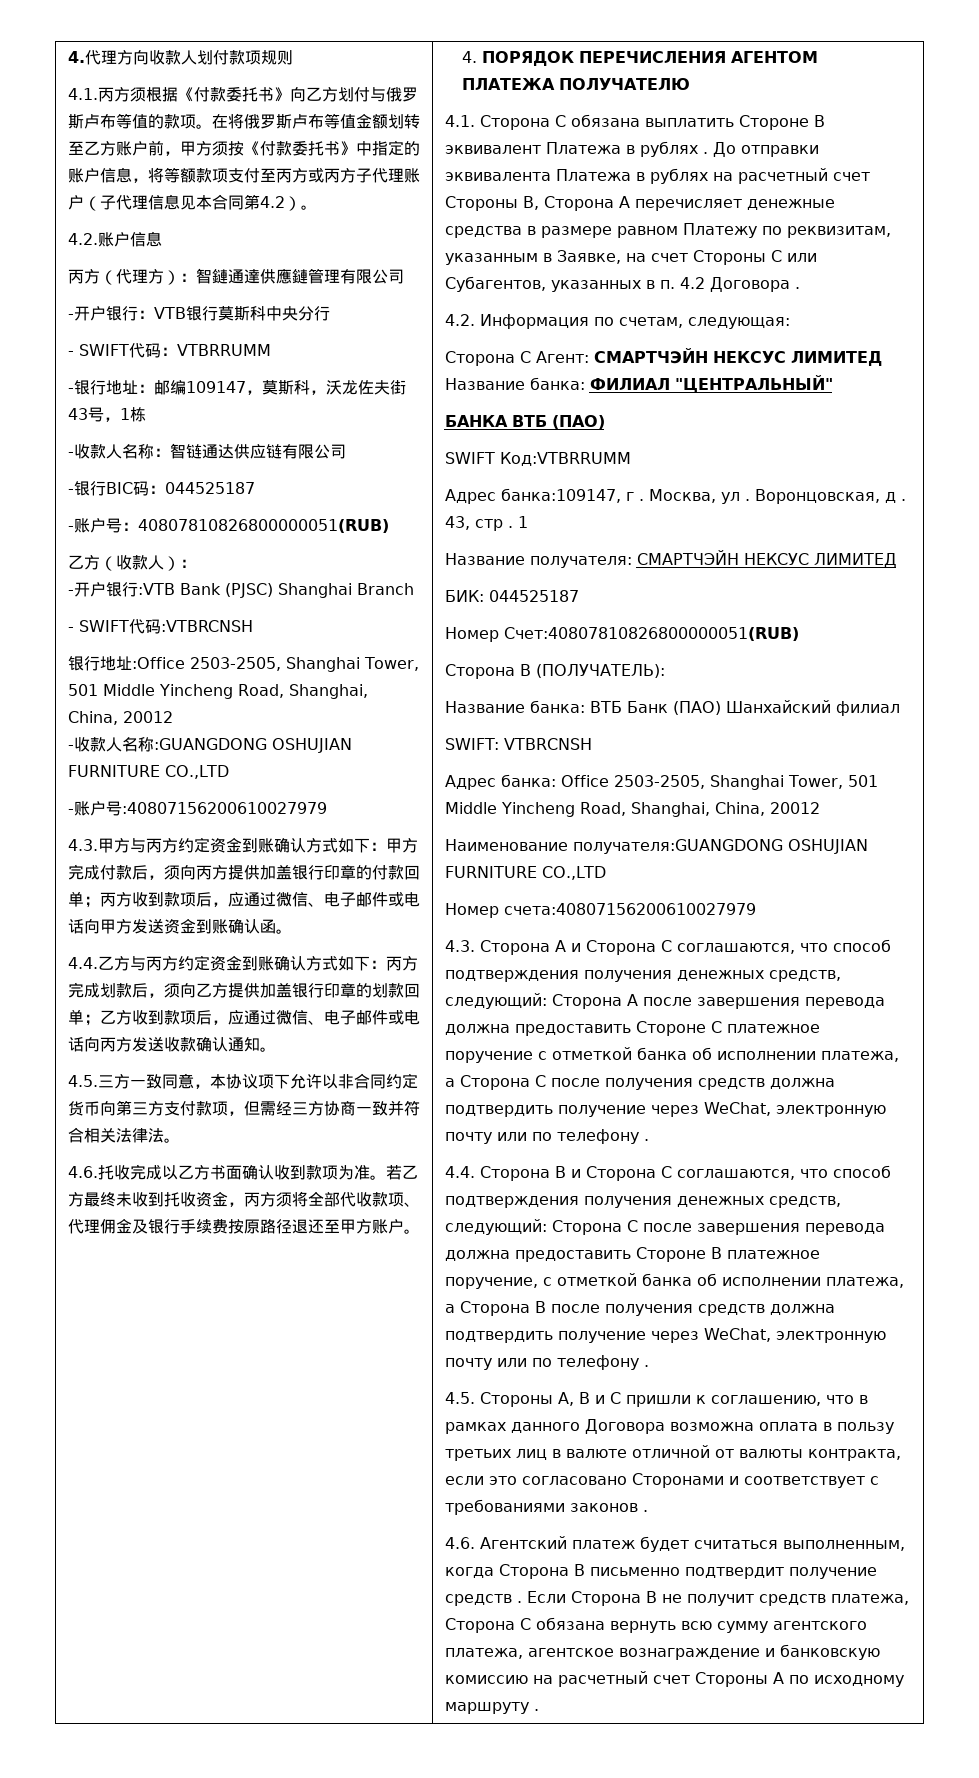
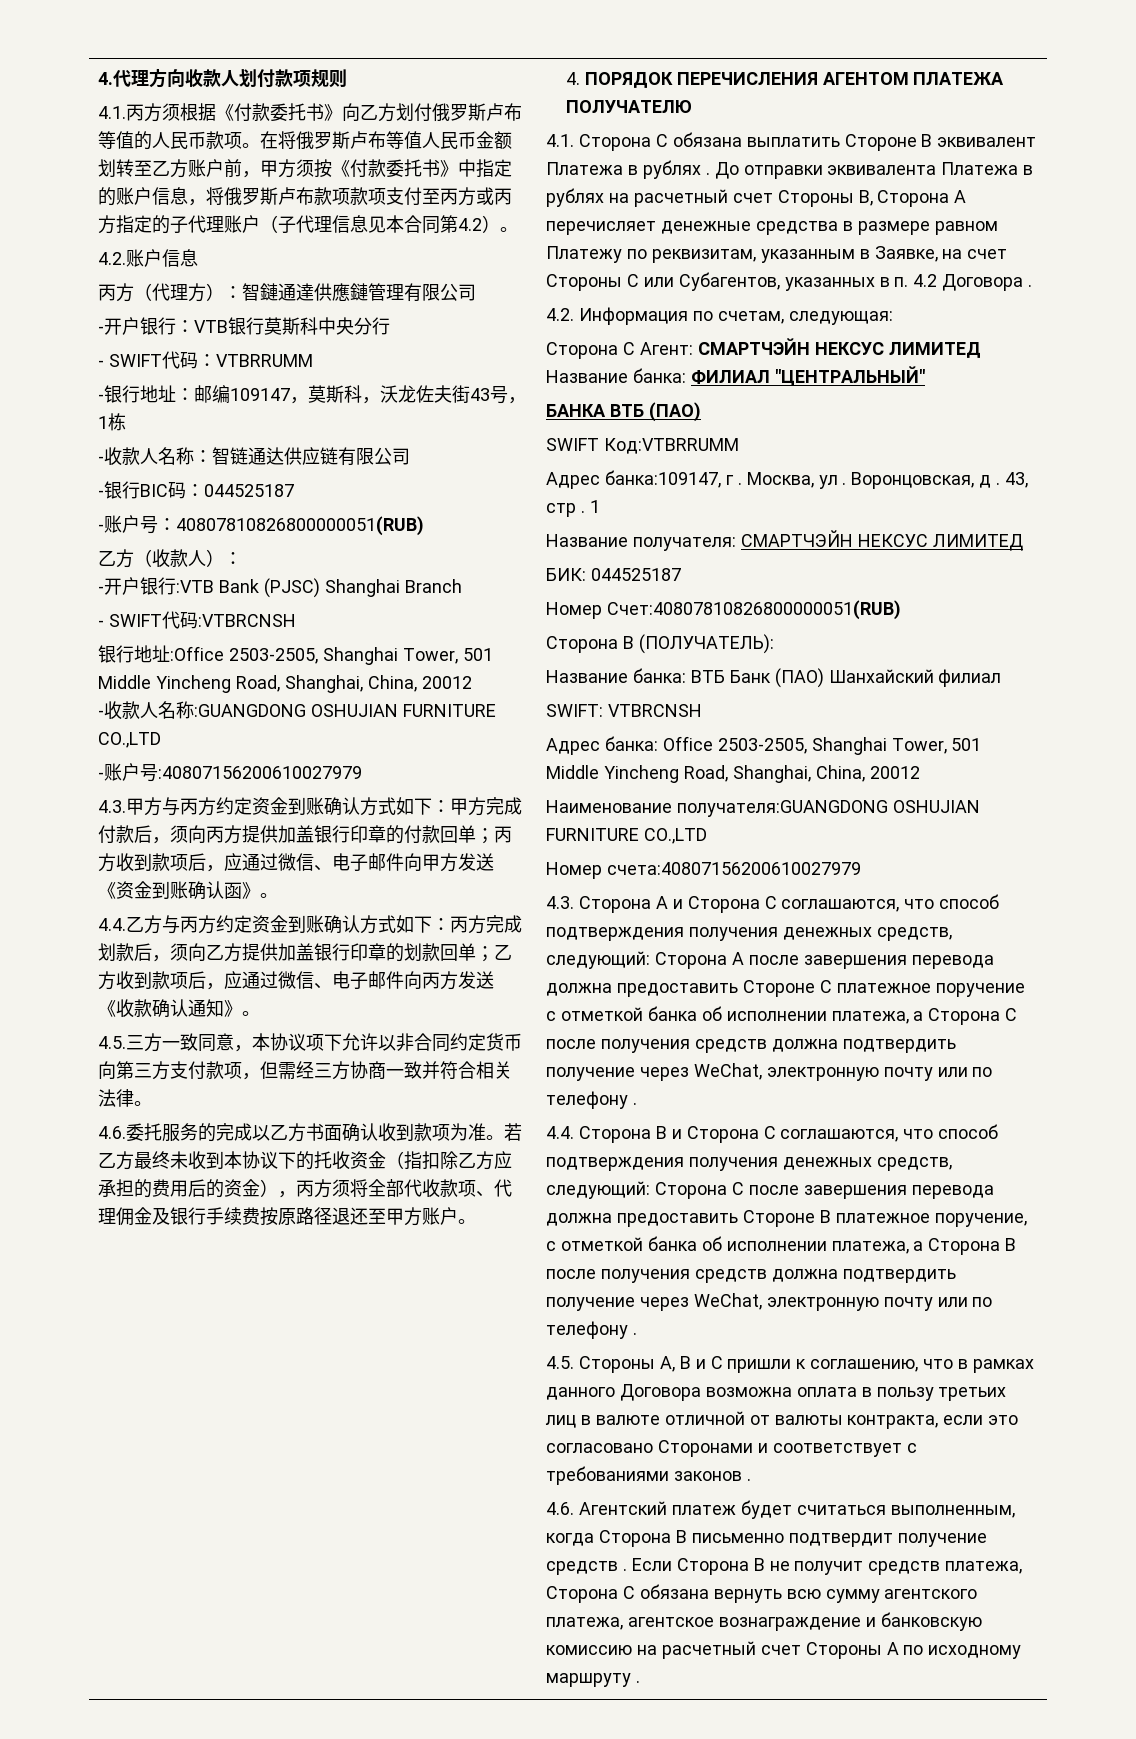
[369,87,386,102] 与 -> (433, 112) none
(164, 121) none -> [152,131,207,150] 人民币
(356, 121) none -> [422,131,477,150] 人民币
[163,167,196,183] 等额 -> [224,187,351,206] 俄罗斯卢布款项
(356, 175) none -> [116,215,171,234] 指定的
[387,892,420,907] [67,919,84,934] 或电话 -> (405, 862) none
(164, 926) none -> [98,882,117,899] 《
(276, 926) none -> [242,882,261,899] 》
[387,1010,420,1025] [67,1037,84,1052] 或电话 -> (405, 980) none
(164, 1044) none -> [98,1000,117,1017] 《
(260, 1044) none -> [224,1000,243,1017] 》
[147,1128,164,1143] 法 -> (135, 1098) none
[97,1165,130,1180] 托收 -> [126,1123,217,1142] 委托服务的
[163,1192,228,1207] 托收资金 -> [224,1151,513,1170] [98,1179,279,1198] 本协议下的托收资金（指扣除乙方应承担的费用后的资金）

